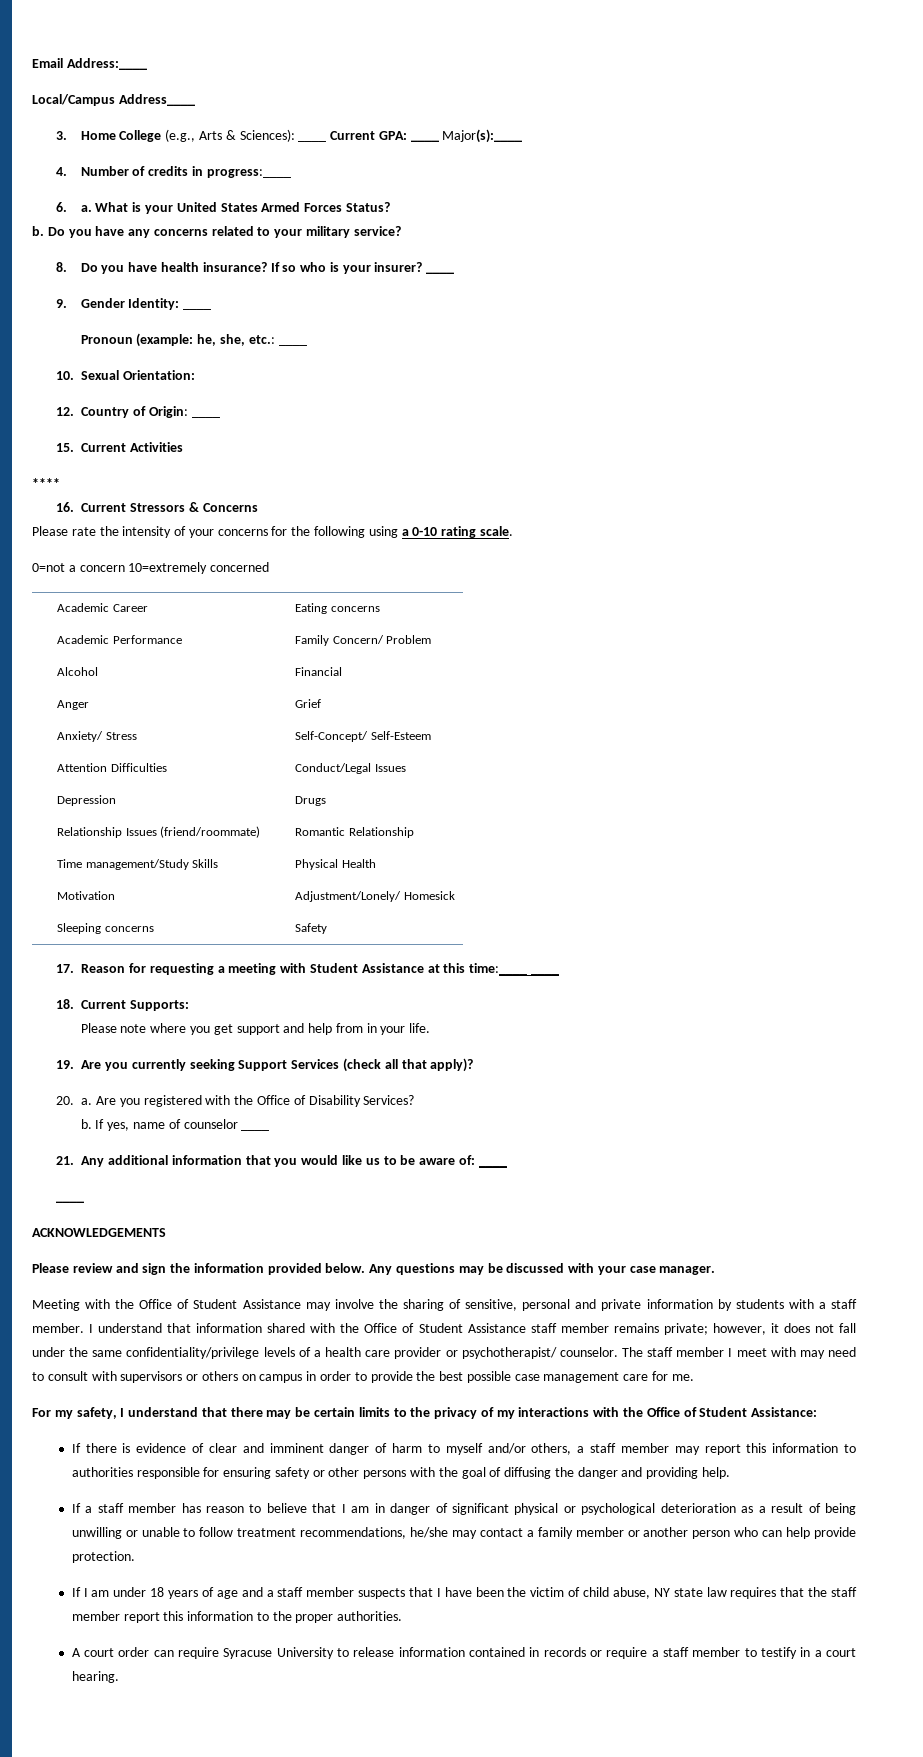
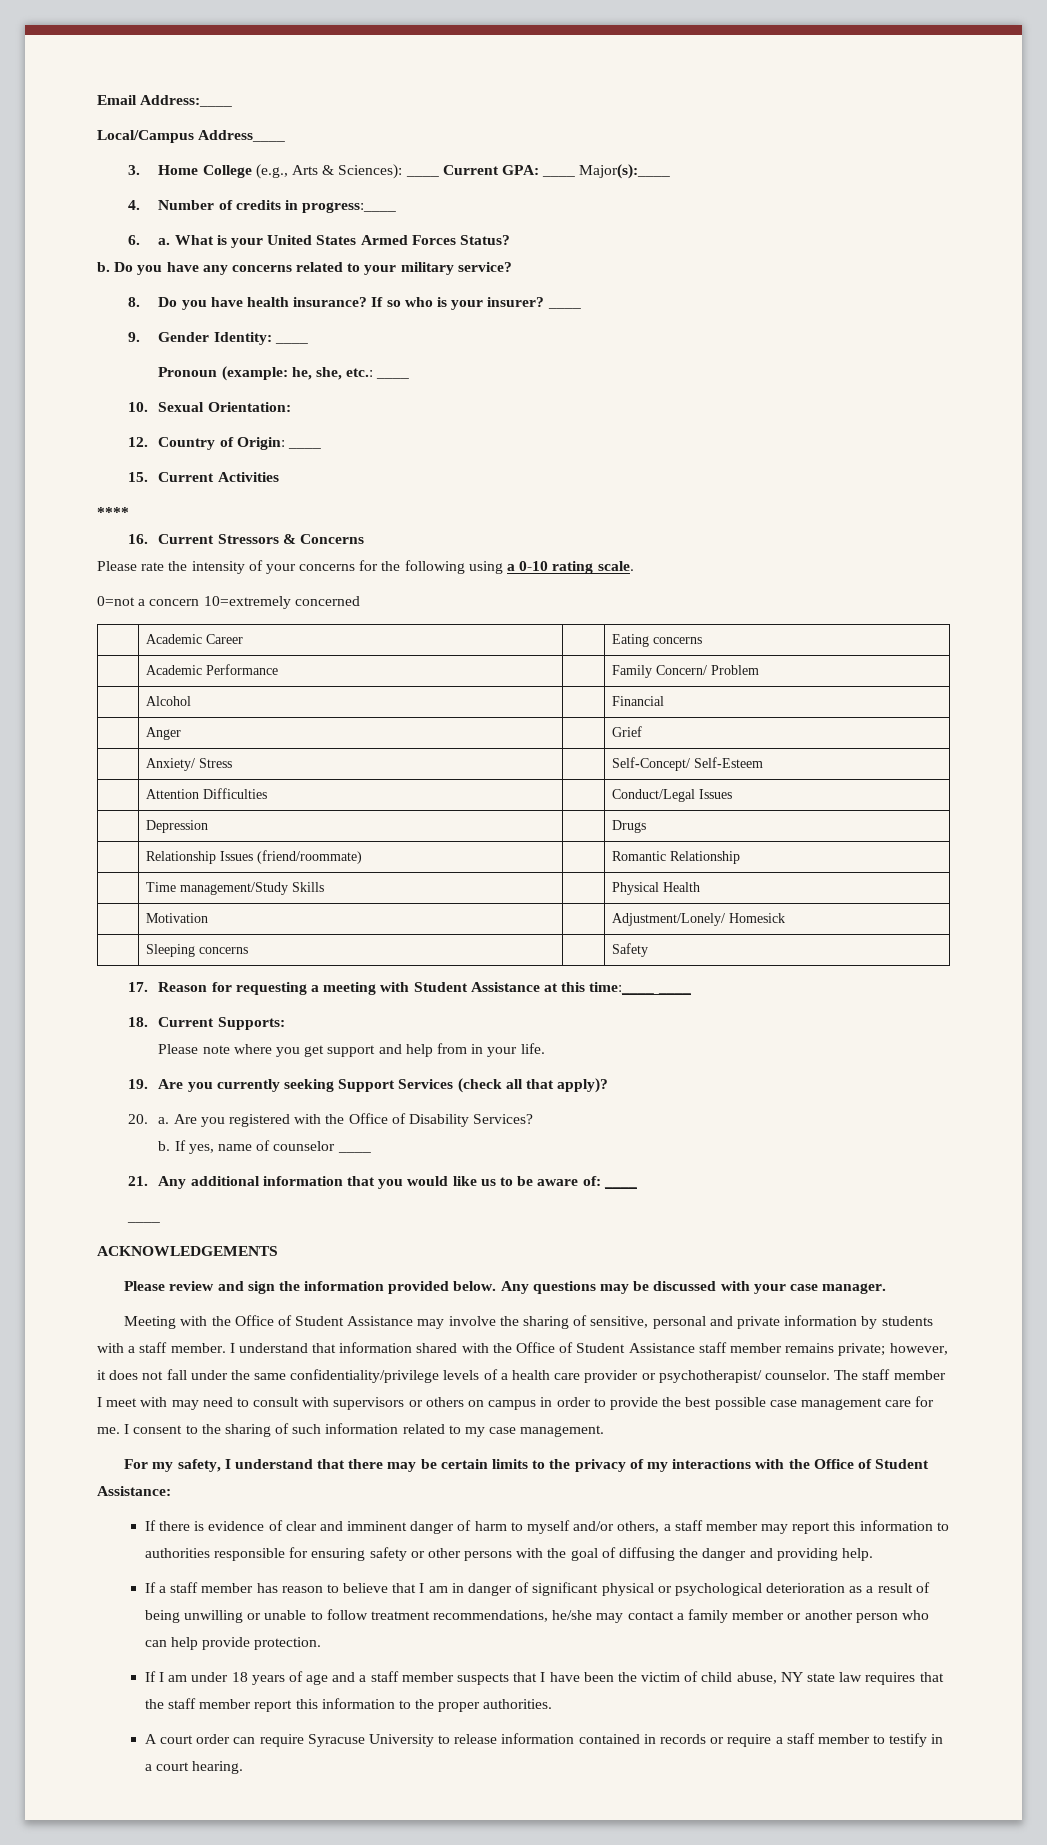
(694, 1377) none -> [124,1423,605,1437] I consent to the sharing of such information related to my case management.

